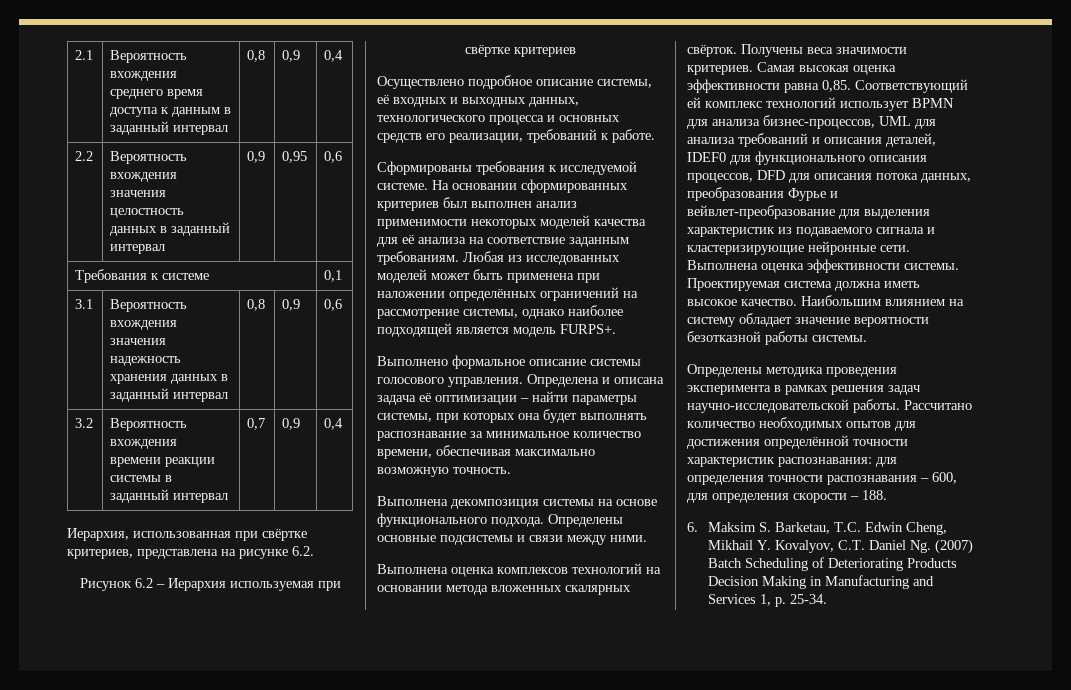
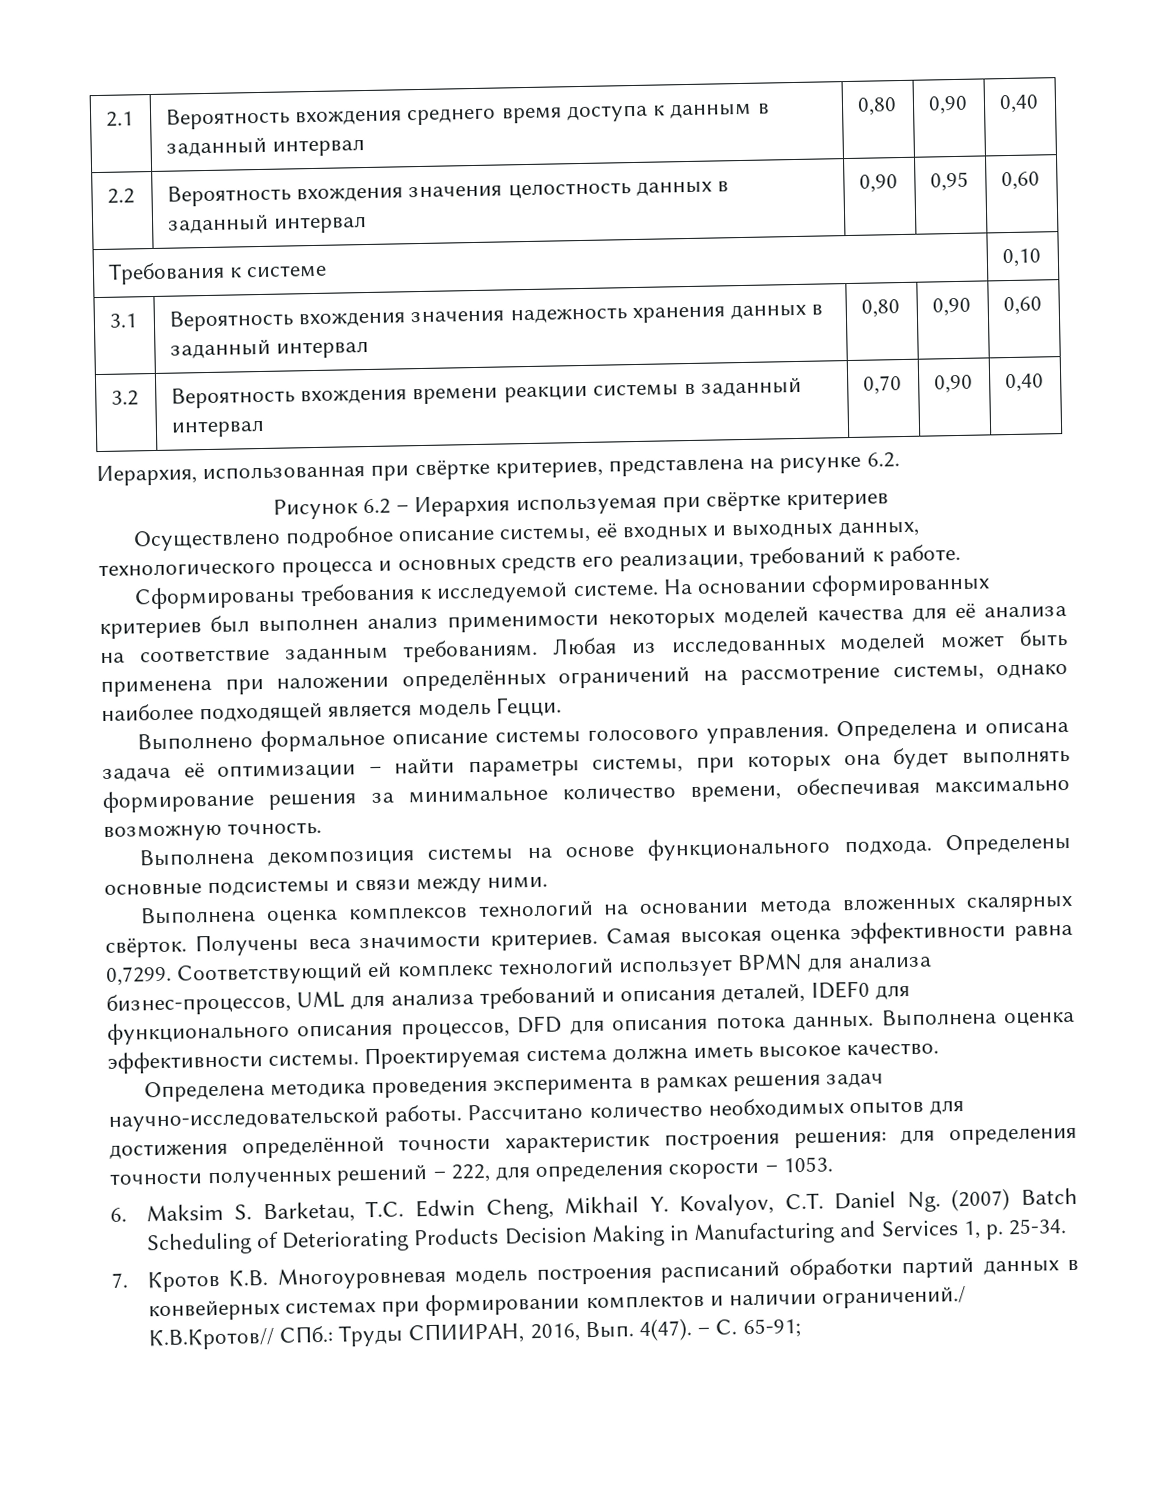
[247,50,266,62] [282,50,301,62] [324,50,344,62] 0,8 | 0,9 | 0,4 -> [857,97,898,116] [928,95,969,115] [999,94,1040,114] 0,80 | 0,90 | 0,40
[247,151,266,163] 0,9 -> [859,174,899,193] 0,90
[324,151,343,163] 0,6 -> [1001,171,1041,191] 0,60
[324,270,343,282] 0,1 -> [1002,248,1043,268] 0,10
[247,299,266,311] [282,299,301,311] [324,299,343,311] 0,8 | 0,9 | 0,6 -> [861,299,901,318] [932,297,972,317] [1003,296,1043,316] 0,80 | 0,90 | 0,60
[247,418,266,430] [282,418,301,430] [324,418,344,430] 0,7 | 0,9 | 0,4 -> [863,375,903,395] [934,374,974,394] [1005,373,1045,393] 0,70 | 0,90 | 0,40
[560,324,616,334] FURPS+. -> [494,696,562,717] Гецци.
[377,431,466,441] распознавание -> [102,789,358,814] формирование решения
[822,80,851,92] 0,85. -> [105,965,172,986] 0,7299.
[921,173,971,183] [687,187,838,201] [687,205,930,219] [687,227,935,237] [687,241,910,255] данных, преобразования Фурье и вейвлет-преобразование для выделения характеристик из подаваемого сигнала и кластеризирующие нейронные сети. -> [792,1014,875,1031] данных.
[801,295,964,306] [687,313,929,327] [687,331,867,345] [687,364,762,377] Наибольшим влиянием на систему обладает значение вероятности безотказной работы системы. // Определены -> [143,1080,265,1103] // Определена
[778,457,872,467] распознавания: -> [663,1131,887,1151] построения решения:
[827,472,957,485] распознавания – 600, -> [207,1163,491,1189] полученных решений – 222,
[862,490,887,500] 188. -> [782,1156,833,1173] 1053.
(827, 599) none -> [111,1256,1079,1293] [147,1285,967,1322] [147,1318,801,1351] // 7. Кротов К.В. Многоуровневая модель построения расписаний обработки партий данных в конвейерных системах при формировании комплектов и наличии ограничений./ К.В.Кротов// СПб.: Труды СПИИРАН, 2016, Вып. 4(47). – С. 65-91;

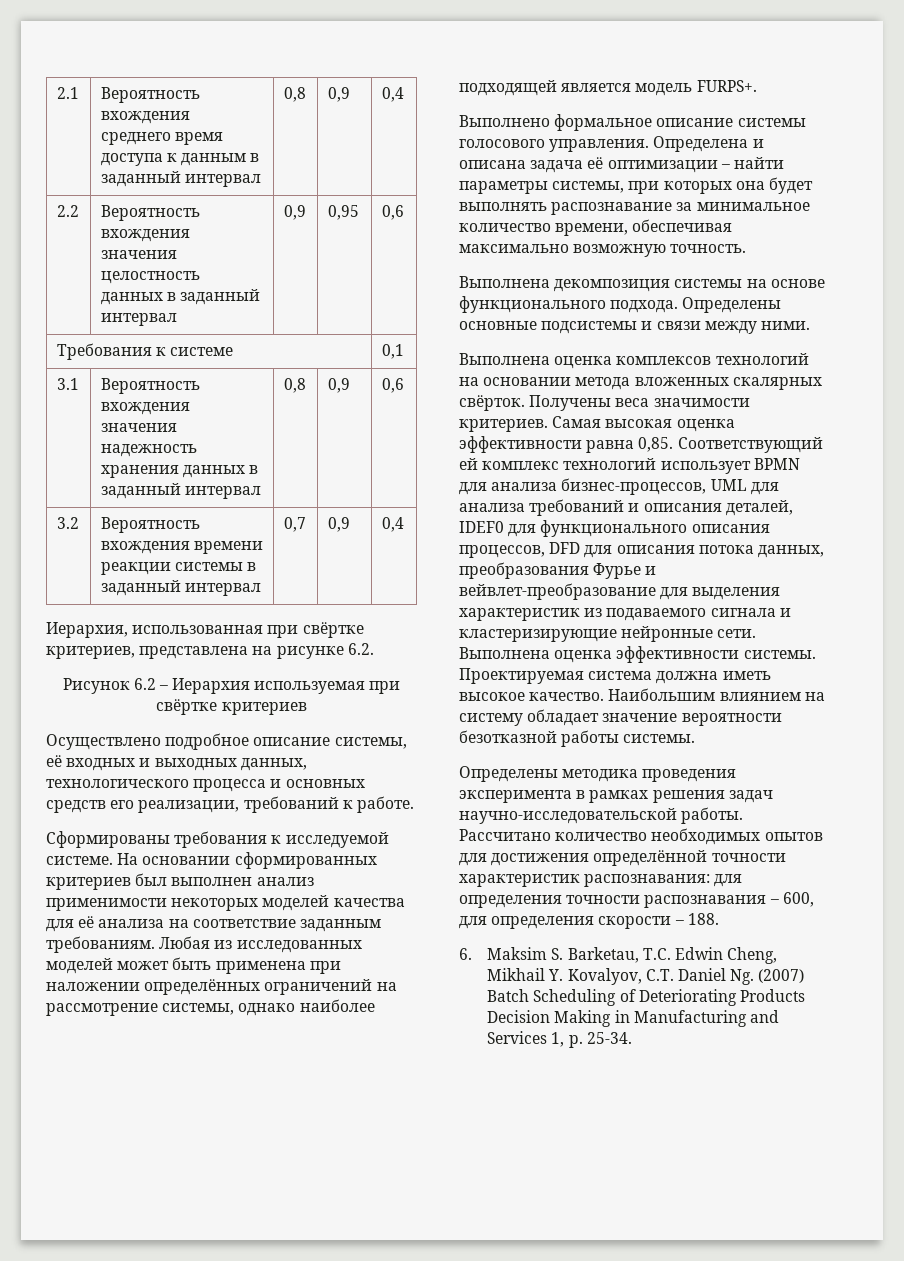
[857,97,898,116] [928,95,969,115] [999,94,1040,114] 0,80 | 0,90 | 0,40 -> [283,87,306,102] [327,87,350,102] [381,87,404,102] 0,8 | 0,9 | 0,4
[859,174,899,193] 0,90 -> [283,205,306,220] 0,9
[1001,171,1041,191] 0,60 -> [381,205,404,220] 0,6
[1002,248,1043,268] 0,10 -> [381,344,404,359] 0,1
[861,299,901,318] [932,297,972,317] [1003,296,1043,316] 0,80 | 0,90 | 0,60 -> [283,378,306,393] [327,378,350,393] [381,378,404,393] 0,8 | 0,9 | 0,6
[863,375,903,395] [934,374,974,394] [1005,373,1045,393] 0,70 | 0,90 | 0,40 -> [283,517,306,532] [327,517,350,532] [381,517,404,532] 0,7 | 0,9 | 0,4
[494,696,562,717] Гецци. -> [696,80,757,92] FURPS+.
[102,789,358,814] формирование решения -> [551,202,673,215] распознавание
[105,965,172,986] 0,7299. -> [638,437,674,452] 0,85.
[792,1014,875,1031] данных. -> [757,545,824,558] [459,562,657,579] [459,583,781,600] [459,608,791,621] [459,626,757,642] данных, преобразования Фурье и вейвлет-преобразование для выделения характеристик из подаваемого сигнала и кластеризирующие нейронные сети.
[143,1080,265,1103] // Определена -> [608,688,825,701] [459,709,782,726] [459,730,696,747] [459,766,558,782] Наибольшим влиянием на систему обладает значение вероятности безотказной работы системы. // Определены
[663,1131,887,1151] построения решения: -> [584,874,711,887] распознавания:
[207,1163,491,1189] полученных решений – 222, -> [644,892,814,908] распознавания – 600,
[782,1156,833,1173] 1053. -> [687,913,719,925] 188.
[111,1256,1079,1293] [147,1285,967,1322] [147,1318,801,1351] // 7. Кротов К.В. Многоуровневая модель построения расписаний обработки партий данных в конвейерных системах при формировании комплектов и наличии ограничений./ К.В.Кротов// СПб.: Труды СПИИРАН, 2016, Вып. 4(47). – С. 65-91; -> (632, 1038) none

